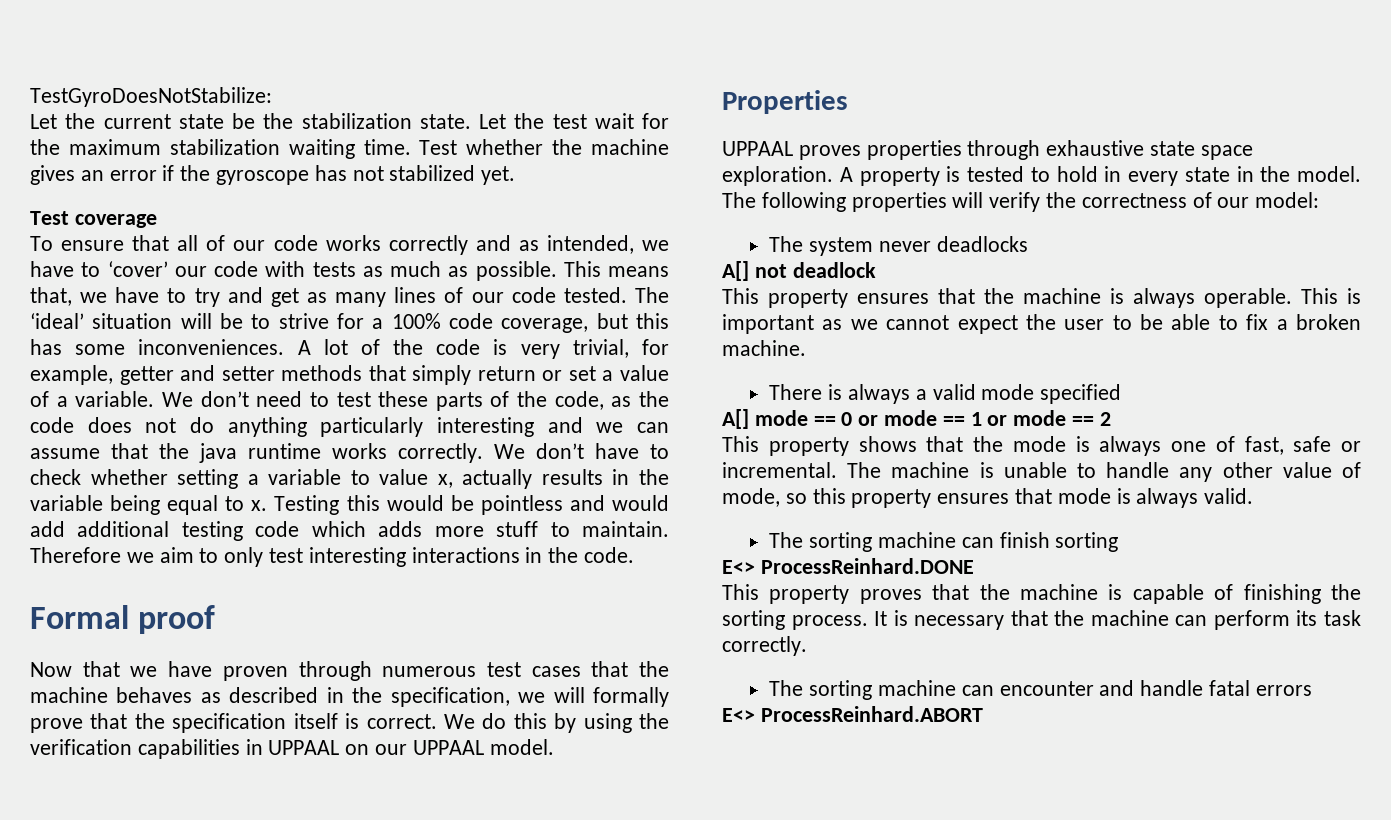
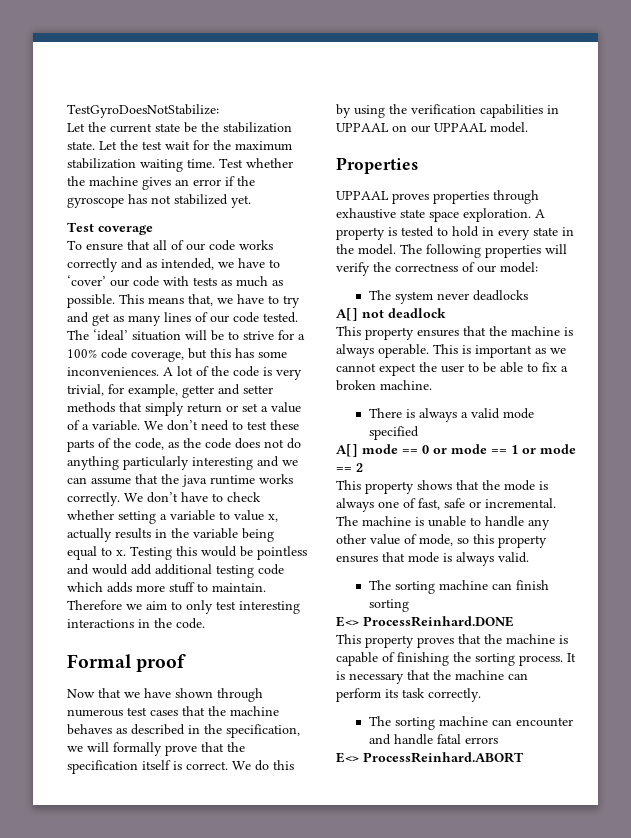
[222,666,288,681] proven -> [175,688,213,698] shown

